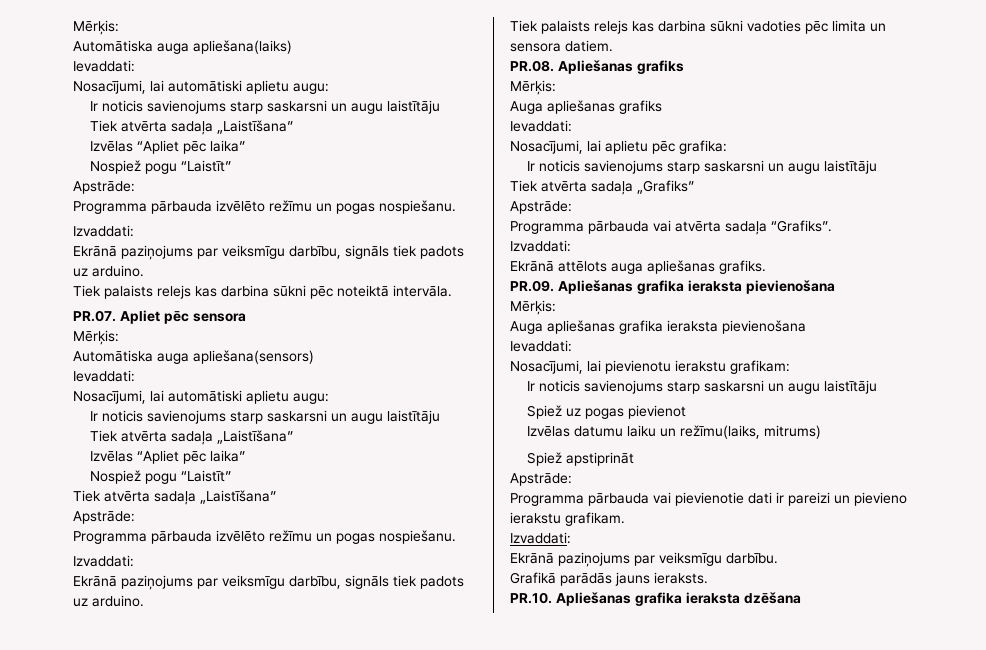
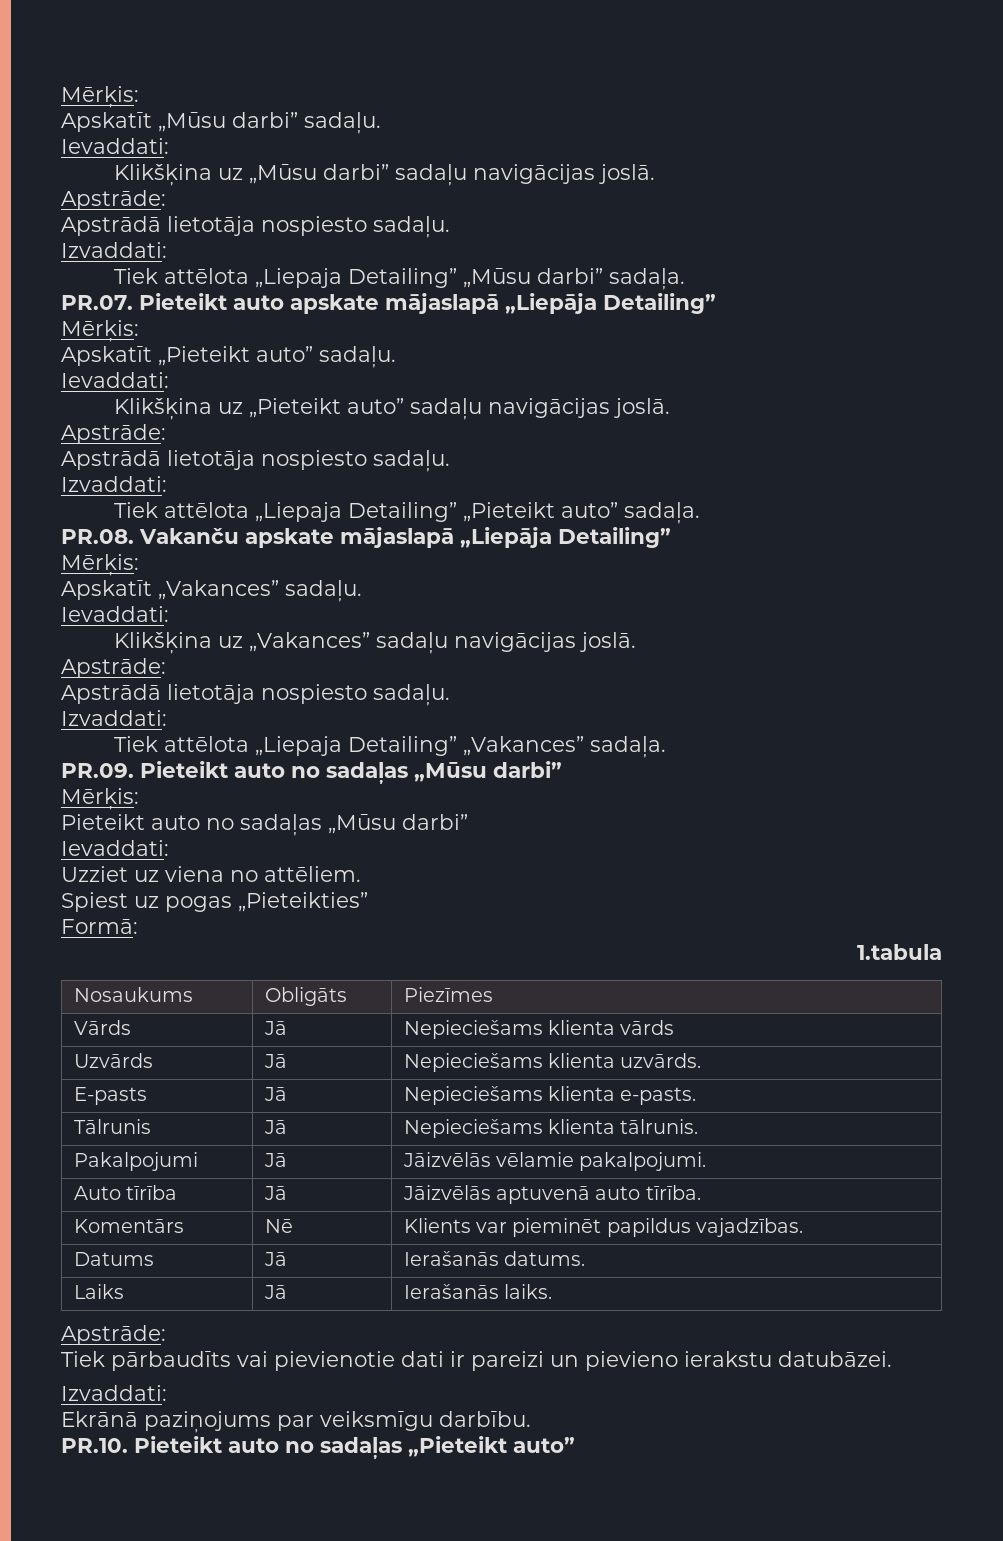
[73,20,119,35] [73,40,292,54] [73,60,135,72] [73,80,329,94] [89,100,440,114] [89,120,293,135] [89,140,245,154] [89,160,231,174] [73,181,135,194] [73,200,456,214] [73,225,134,237] [73,245,464,260] [73,265,144,277] [73,285,452,299] [73,310,246,324] [73,330,119,345] [73,350,314,364] [73,370,135,382] [73,390,329,404] [89,410,440,424] [89,430,293,445] [89,450,245,464] [89,470,231,484] [73,490,276,505] [73,511,135,524] [73,530,456,544] [73,555,134,567] [73,575,464,590] [73,595,144,607] [510,20,886,34] [510,40,613,52] [510,60,684,74] [510,80,556,95] [510,100,662,114] [510,120,572,132] [510,140,727,154] [526,160,877,174] [510,180,694,195] [510,201,572,214] [510,220,832,235] [510,240,571,252] [510,260,766,274] [510,280,835,294] [510,300,556,315] [510,320,806,334] [510,340,572,352] [510,360,790,374] [526,380,877,394] [526,405,686,419] [526,425,821,439] [526,452,634,466] [510,473,572,486] [510,493,649,506] Mērķis: // Automātiska auga apliešana(laiks) // Ievaddati: // Nosacījumi, lai automātiski aplietu augu: // Ir noticis savienojums starp saskarsni un augu laistītāju // Tiek atvērta sadaļa „Laistīšana” // Izvēlas “Apliet pēc laika” // Nospiež pogu “Laistīt” // Apstrāde: // Programma pārbauda izvēlēto režīmu un pogas nospiešanu. // Izvaddati: // Ekrānā paziņojums par veiksmīgu darbību, signāls tiek padots uz arduino. // Tiek palaists relejs kas darbina sūkni pēc noteiktā intervāla. // PR.07. Apliet pēc sensora // Mērķis: // Automātiska auga apliešana(sensors) // Ievaddati: // Nosacījumi, lai automātiski aplietu augu: // Ir noticis savienojums starp saskarsni un augu laistītāju // Tiek atvērta sadaļa „Laistīšana” // Izvēlas “Apliet pēc laika” // Nospiež pogu “Laistīt” // Tiek atvērta sadaļa „Laistīšana” // Apstrāde: // Programma pārbauda izvēlēto režīmu un pogas nospiešanu. // Izvaddati: // Ekrānā paziņojums par veiksmīgu darbību, signāls tiek padots uz arduino. // Tiek palaists relejs kas darbina sūkni vadoties pēc limita un sensora datiem. // PR.08. Apliešanas grafiks // Mērķis: // Auga apliešanas grafiks // Ievaddati: // Nosacījumi, lai aplietu pēc grafika: // Ir noticis savienojums starp saskarsni un augu laistītāju // Tiek atvērta sadaļa „Grafiks” // Apstrāde: // Programma pārbauda vai atvērta sadaļa “Grafiks”. // Izvaddati: // Ekrānā attēlots auga apliešanas grafiks. // PR.09. Apliešanas grafika ieraksta pievienošana // Mērķis: // Auga apliešanas grafika ieraksta pievienošana // Ievaddati: // Nosacījumi, lai pievienotu ierakstu grafikam: // Ir noticis savienojums starp saskarsni un augu laistītāju // Spiež uz pogas pievienot // Izvēlas datumu laiku un režīmu(laiks, mitrums) // Spiež apstiprināt // Apstrāde: // Programma pārbauda -> [61,86,139,108] [61,112,381,134] [61,138,169,154] [113,164,655,186] [61,190,166,210] [61,216,450,238] [61,242,167,258] [113,268,685,290] [61,293,716,314] [61,320,139,342] [61,346,396,368] [61,372,169,388] [113,398,670,420] [61,424,166,444] [61,450,450,472] [61,476,167,492] [113,502,700,524] [61,527,671,548] [61,554,139,576] [61,580,362,602] [61,606,169,622] [113,632,636,654] [61,658,166,678] [61,684,450,706] [61,710,167,726] [113,736,666,758] [61,761,562,784] [61,788,139,810] [61,814,468,836] [61,840,169,856] [61,866,361,882] [61,892,368,912] [61,919,138,934] [857,944,942,960] [73,987,193,1002] [264,987,347,1006] [403,987,493,1002] [73,1020,131,1035] [263,1021,287,1035] [403,1020,675,1039] [73,1053,153,1068] [263,1054,287,1068] [403,1053,702,1072] [73,1087,147,1105] [263,1087,287,1101] [403,1086,697,1105] [73,1119,151,1134] [263,1120,287,1134] [403,1119,699,1138] [73,1152,198,1171] [263,1153,287,1167] [402,1152,707,1171] [73,1185,178,1200] [263,1186,287,1200] [402,1185,701,1204] [73,1219,184,1233] [264,1219,293,1233] [403,1218,803,1237] [73,1252,154,1266] [263,1252,287,1266] [403,1251,586,1266] [73,1284,124,1299] [263,1285,287,1299] [403,1284,553,1299] [61,1325,166,1345] [61,1351,231,1371] Mērķis: // Apskatīt „Mūsu darbi” sadaļu. // Ievaddati: // Klikšķina uz „Mūsu darbi” sadaļu navigācijas joslā. // Apstrāde: // Apstrādā lietotāja nospiesto sadaļu. // Izvaddati: // Tiek attēlota „Liepaja Detailing” „Mūsu darbi” sadaļa. // PR.07. Pieteikt auto apskate mājaslapā „Liepāja Detailing” // Mērķis: // Apskatīt „Pieteikt auto” sadaļu. // Ievaddati: // Klikšķina uz „Pieteikt auto” sadaļu navigācijas joslā. // Apstrāde: // Apstrādā lietotāja nospiesto sadaļu. // Izvaddati: // Tiek attēlota „Liepaja Detailing” „Pieteikt auto” sadaļa. // PR.08. Vakanču apskate mājaslapā „Liepāja Detailing” // Mērķis: // Apskatīt „Vakances” sadaļu. // Ievaddati: // Klikšķina uz „Vakances” sadaļu navigācijas joslā. // Apstrāde: // Apstrādā lietotāja nospiesto sadaļu. // Izvaddati: // Tiek attēlota „Liepaja Detailing” „Vakances” sadaļa. // PR.09. Pieteikt auto no sadaļas „Mūsu darbi” // Mērķis: // Pieteikt auto no sadaļas „Mūsu darbi” // Ievaddati: // Uzziet uz viena no attēliem. // Spiest uz pogas „Pieteikties” // Formā: // 1.tabula // Nosaukums | Obligāts | Piezīmes // Vārds | Jā | Nepieciešams klienta vārds // Uzvārds | Jā | Nepieciešams klienta uzvārds. // E-pasts | Jā | Nepieciešams klienta e-pasts. // Tālrunis | Jā | Nepieciešams klienta tālrunis. // Pakalpojumi | Jā | Jāizvēlās vēlamie pakalpojumi. // Auto tīrība | Jā | Jāizvēlās aptuvenā auto tīrība. // Komentārs | Nē | Klients var pieminēt papildus vajadzības. // Datums | Jā | Ierašanās datums. // Laiks | Jā | Ierašanās laiks. // Apstrāde: // Tiek pārbaudīts
[565,512,625,526] grafikam. -> [778,1351,892,1367] datubāzei.
[510,572,708,586] [510,592,801,606] Grafikā parādās jauns ieraksts. // PR.10. Apliešanas grafika ieraksta dzēšana -> [61,1436,575,1459] PR.10. Pieteikt auto no sadaļas „Pieteikt auto”

